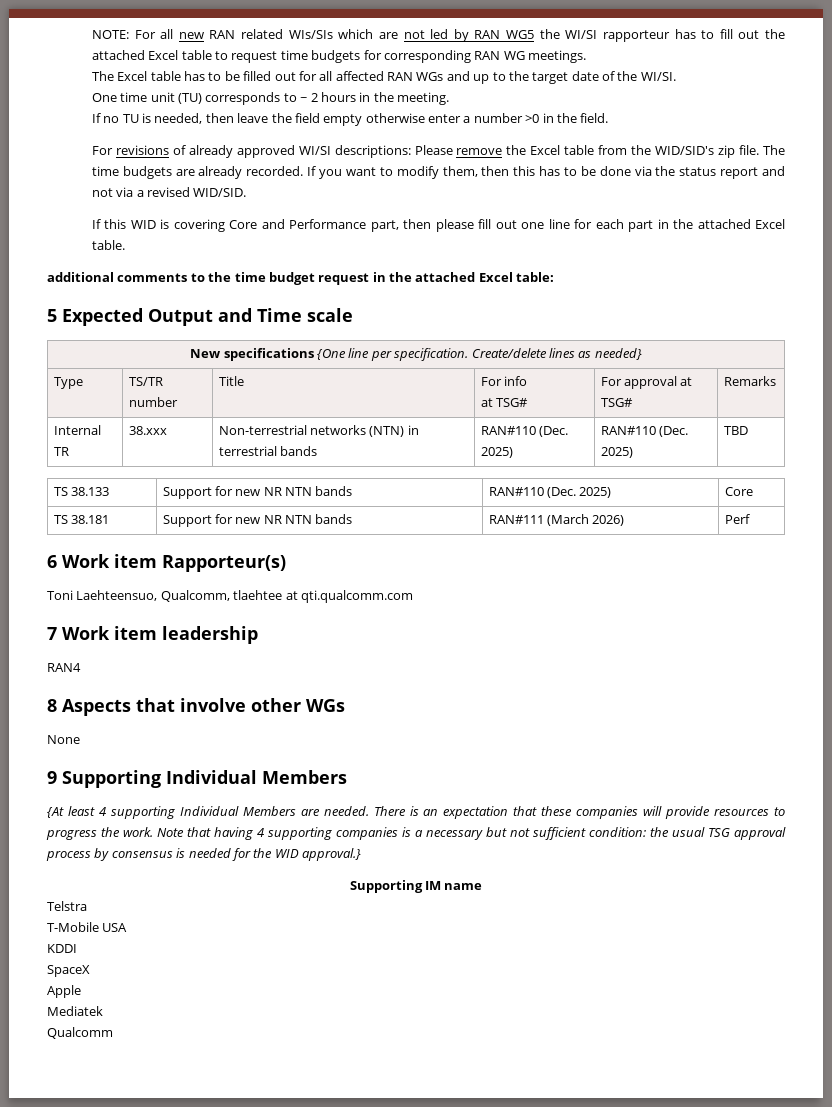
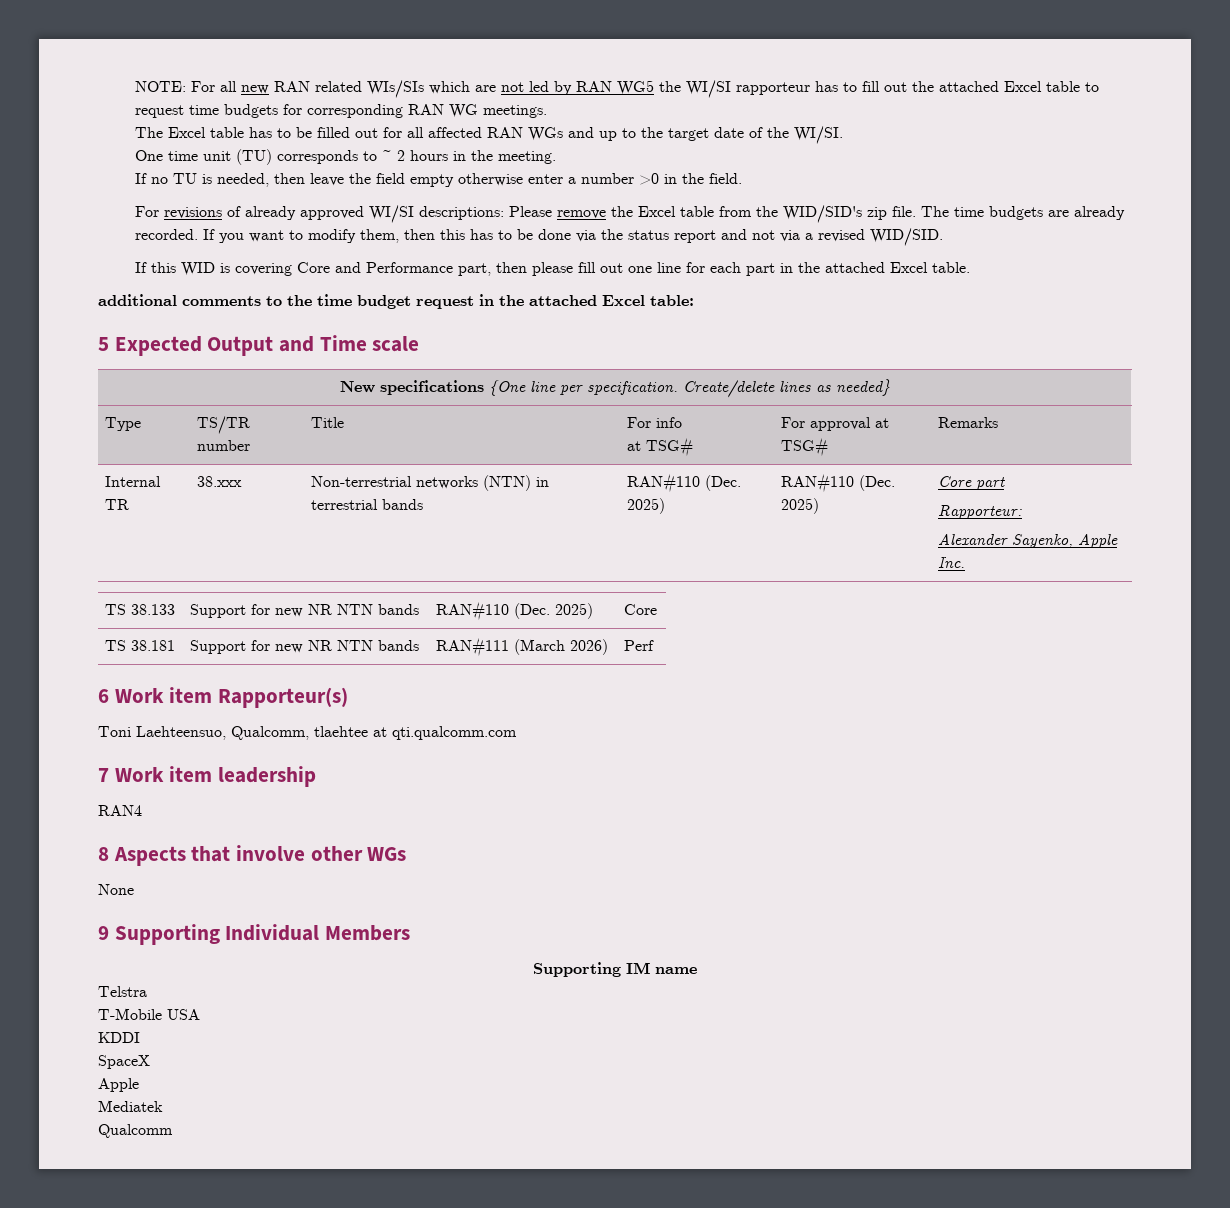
[723,426,748,435] TBD -> [937,476,1005,490] [937,505,1022,519] [937,533,1118,548] [937,557,965,568] Core part // Rapporteur: // Alexander Sayenko, Apple Inc.
[47,806,786,819] [46,827,786,840] [46,848,361,861] // {At least 4 supporting Individual Members are needed. There is an expectation that these companies will provide resources to progress the work. Note that having 4 supporting companies is a necessary but not sufficient condition: the usual TSG approval process by consensus is needed for the WID approval.} -> (411, 933) none

